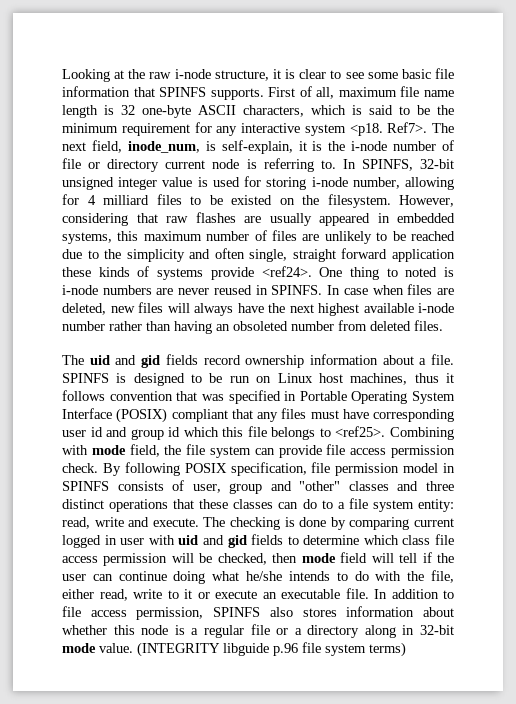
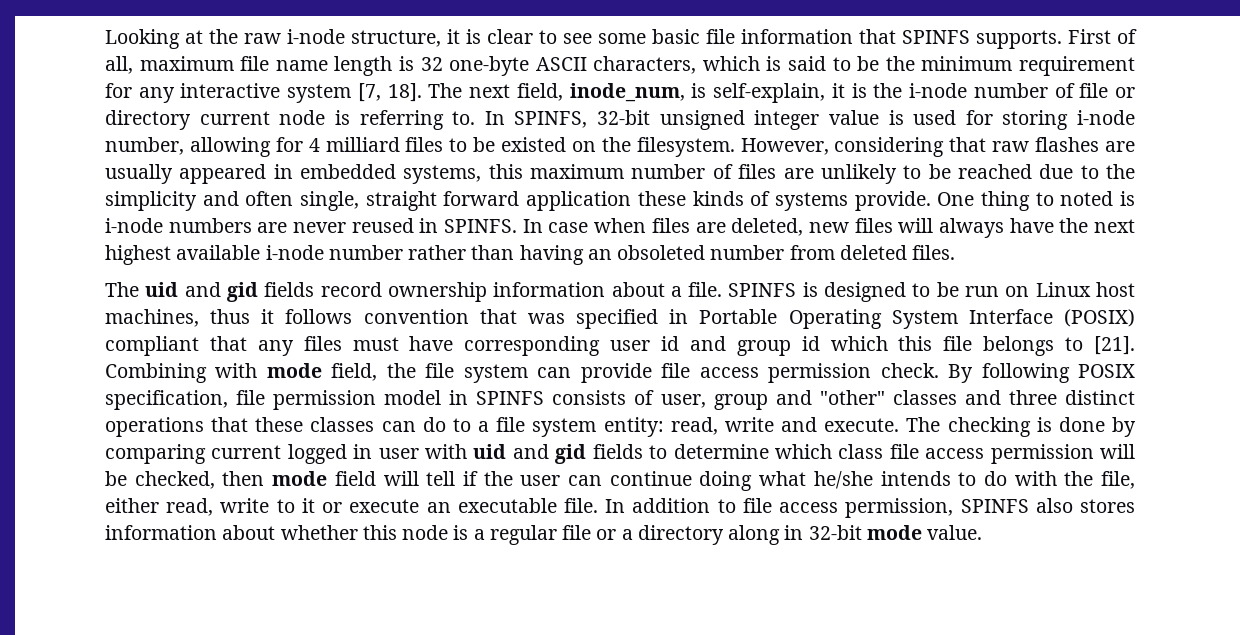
[349,122,428,136] <p18. Ref7>. -> [357,83,422,102] [7, 18].
[210,266,312,280] provide <ref24>. -> [854,191,931,211] provide.
[335,426,386,437] <ref25>. -> [1094,336,1135,355] [21].
[137,642,406,657] (INTEGRITY libguide p.96 file system terms) -> (983, 532) none

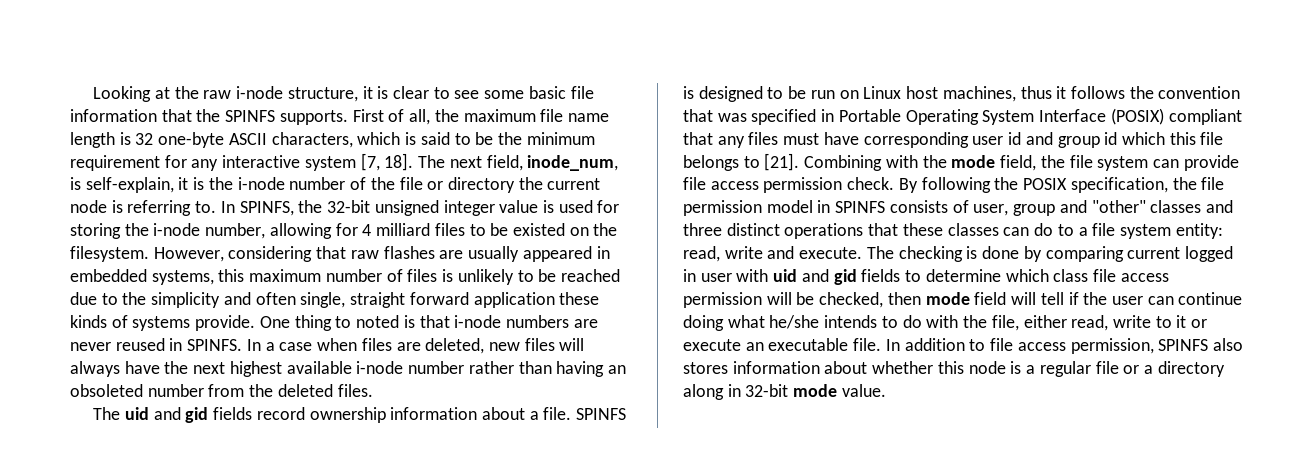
(896, 36) none -> [196,109,221,122] the
(133, 65) none -> [434,109,459,122] the
(1075, 90) none -> [370,177,395,190] the
(191, 120) none -> [518,177,543,190] the
(588, 119) none -> [298,200,323,213] the
(1069, 120) none -> [124,223,149,236] the
[783,168,814,179] are -> [442,269,454,282] is
(1135, 198) none -> [419,315,450,328] that
(543, 226) none -> [265,342,275,351] a
(835, 252) none -> [249,384,274,397] the
(353, 316) none -> [1129,86,1154,99] the
(258, 370) none -> [922,155,947,168] the
(1070, 373) none -> [994,177,1019,190] the
(228, 400) none -> [1172,177,1197,190] the

